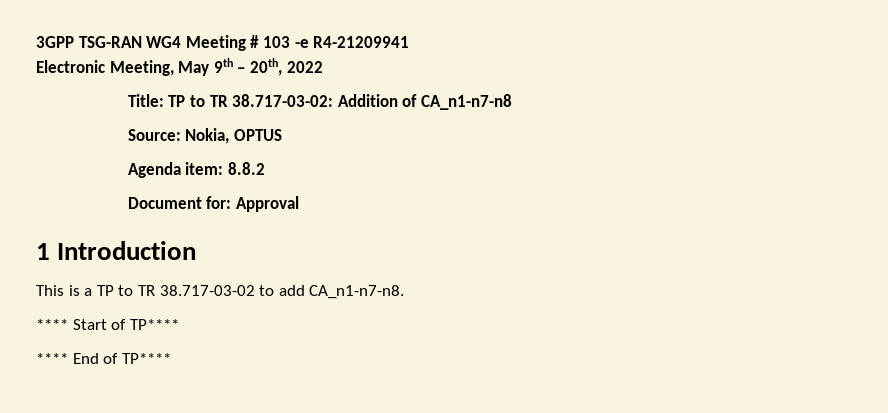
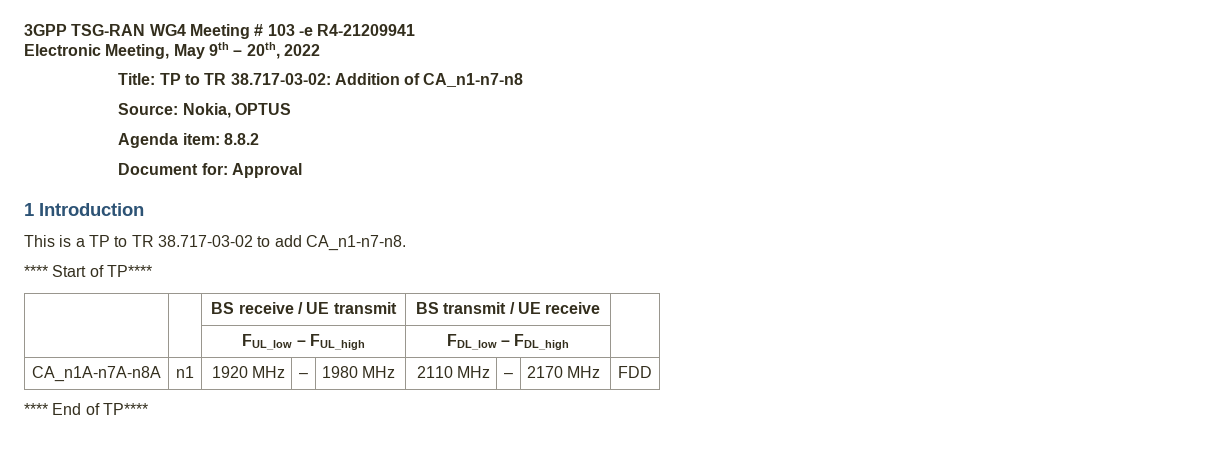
(179, 324) none -> [211,302,397,314] [415,302,601,314] [242,334,365,350] [446,334,570,350] [32,366,161,382] [176,366,194,378] [211,366,285,378] [299,373,308,378] [322,366,396,378] [416,366,490,378] [504,373,513,378] [527,366,601,378] [618,366,652,378] // | | BS receive / UE transmit | BS transmit / UE receive | // | | FUL_low – FUL_high | FDL_low – FDL_high | // CA_n1A-n7A-n8A | n1 | 1920 MHz | – | 1980 MHz | 2110 MHz | – | 2170 MHz | FDD

